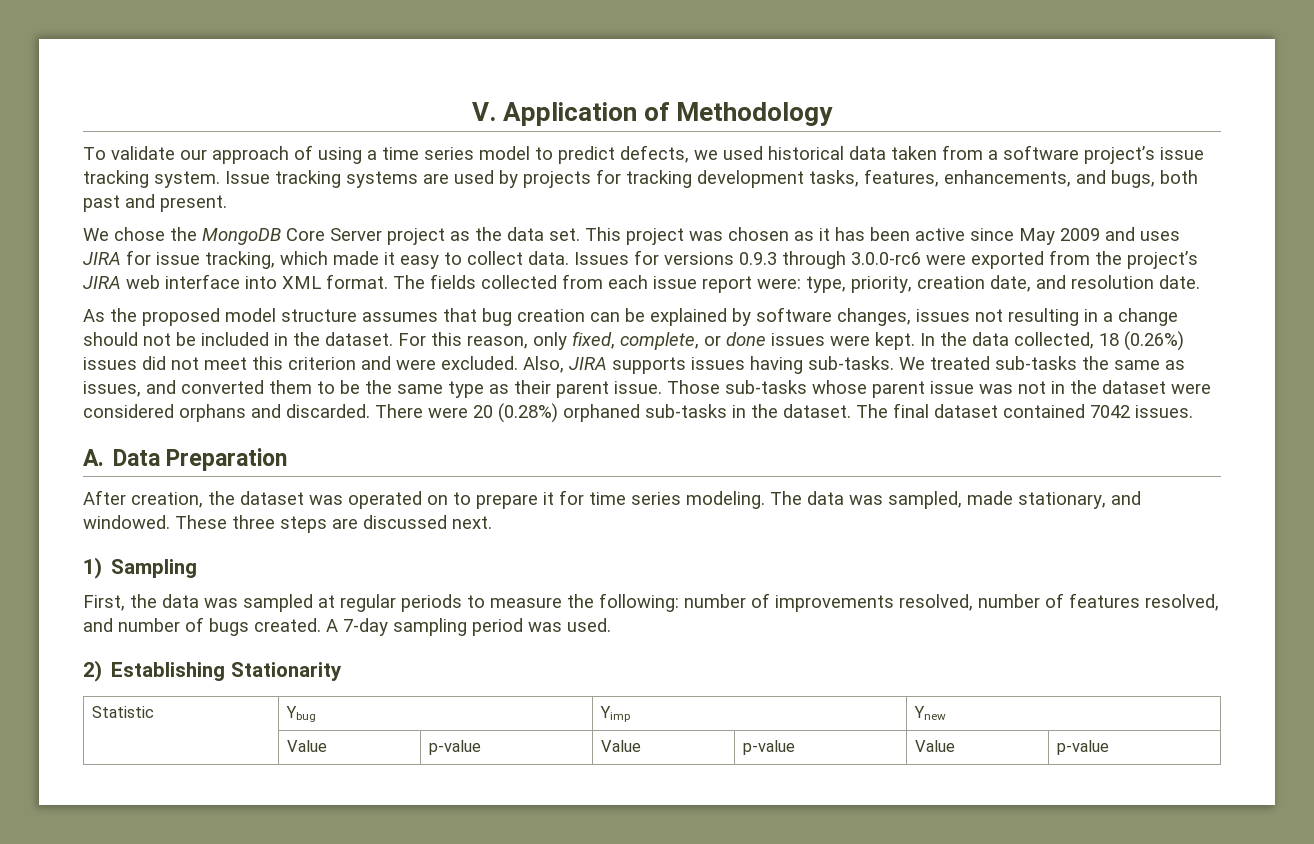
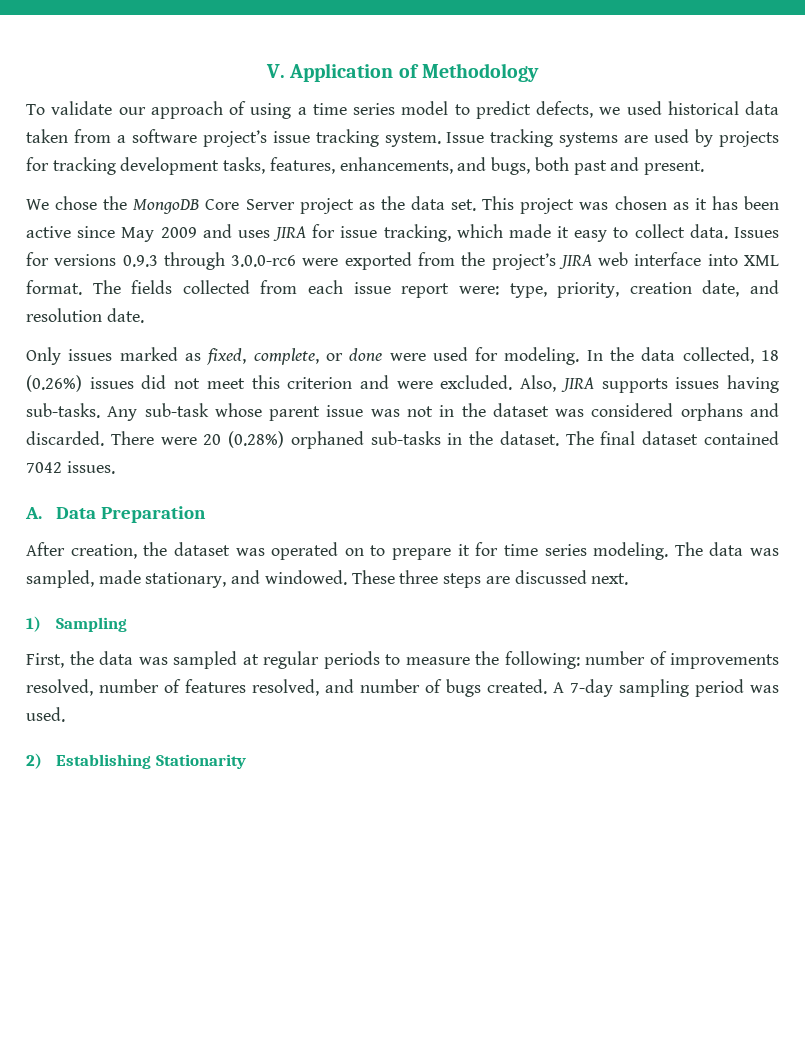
[83,307,1178,326] [83,331,915,350] As the proposed model structure assumes that bug creation can be explained by software changes, issues not resulting in a change should not be included in the dataset. For this reason, only fixed, complete, or done issues were kept. -> [26,347,580,365] Only issues marked as fixed, complete, or done were used for modeling.
[899,356,1185,370] [83,380,807,398] We treated sub-tasks the same as issues, and converted them to be the same type as their parent issue. Those sub-tasks -> [107,403,209,421] Any sub-task
[1171,383,1211,394] were -> [555,409,585,417] was
[92,706,155,718] [286,706,317,722] [600,706,631,722] [914,706,947,720] [287,740,328,752] [429,740,482,755] [601,740,642,752] [743,740,796,755] [915,740,956,752] [1057,740,1110,755] // Statistic | Ybug | Yimp | Ynew // | Value | p-value | Value | p-value | Value | p-value -> (246, 761) none

